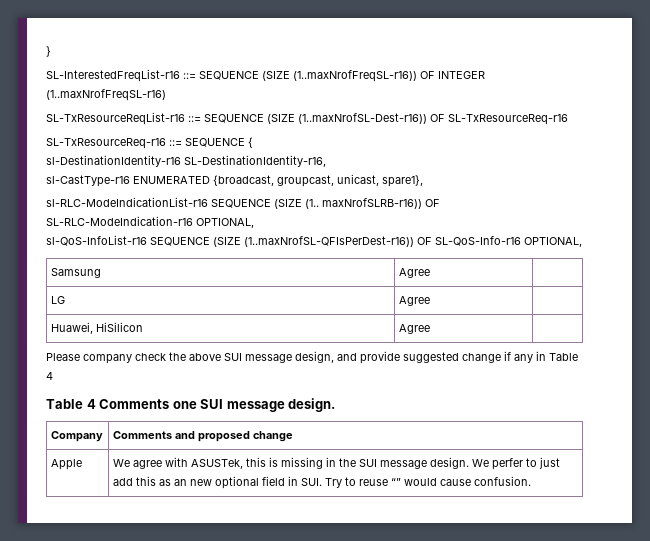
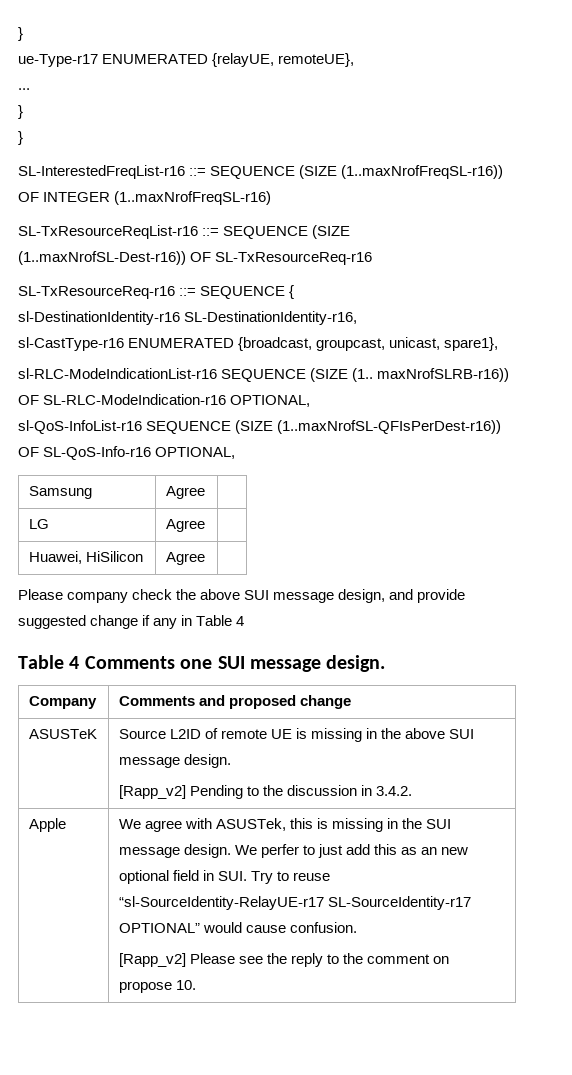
[46,46,51,57] } -> [18,27,23,41] [18,53,355,67] [18,88,30,90] [18,105,23,119] [18,131,23,145] } // ue-Type-r17 ENUMERATED {relayUE, remoteUE}, // ... // } // }
(293, 436) none -> [28,729,97,739] [118,728,475,742] [118,754,231,768] [118,785,413,799] // ASUSTeK | Source L2ID of remote UE is missing in the above SUI message design. // [Rapp_v2] Pending to the discussion in 3.4.2.
[390,478,401,486] “” -> [118,896,471,910] [118,923,200,933] “sl-SourceIdentity-RelayUE-r17 SL-SourceIdentity-r17 OPTIONAL”
(531, 481) none -> [118,953,450,967] [118,980,196,993] // [Rapp_v2] Please see the reply to the comment on propose 10.

